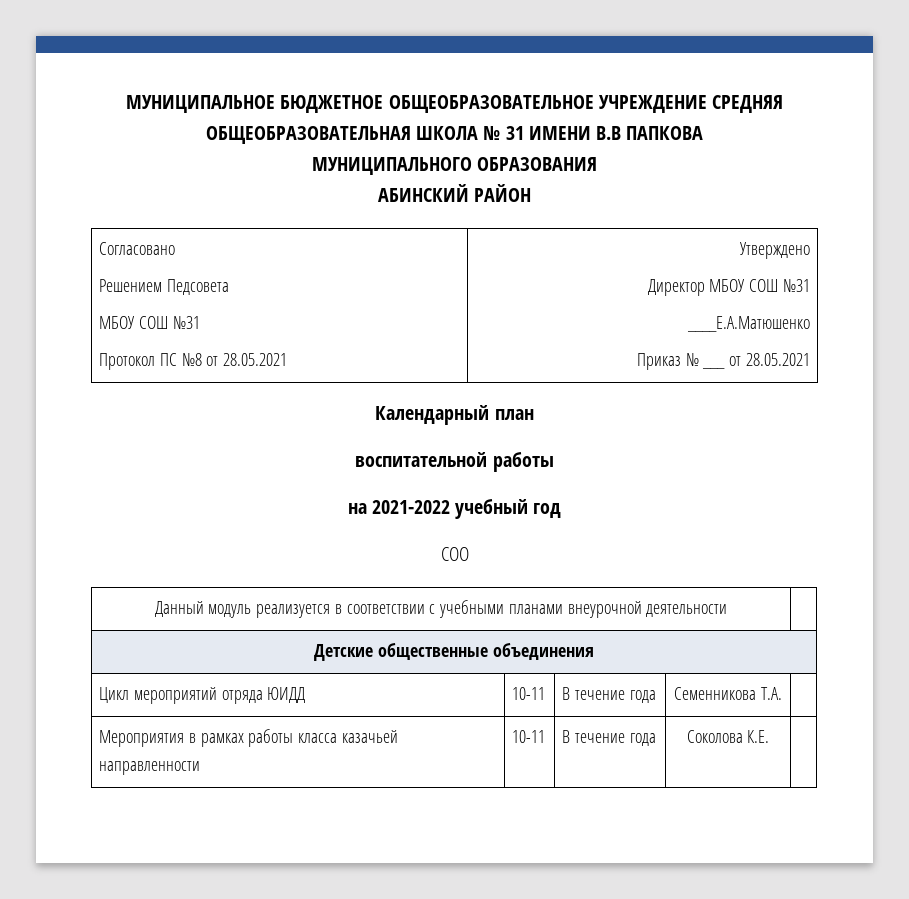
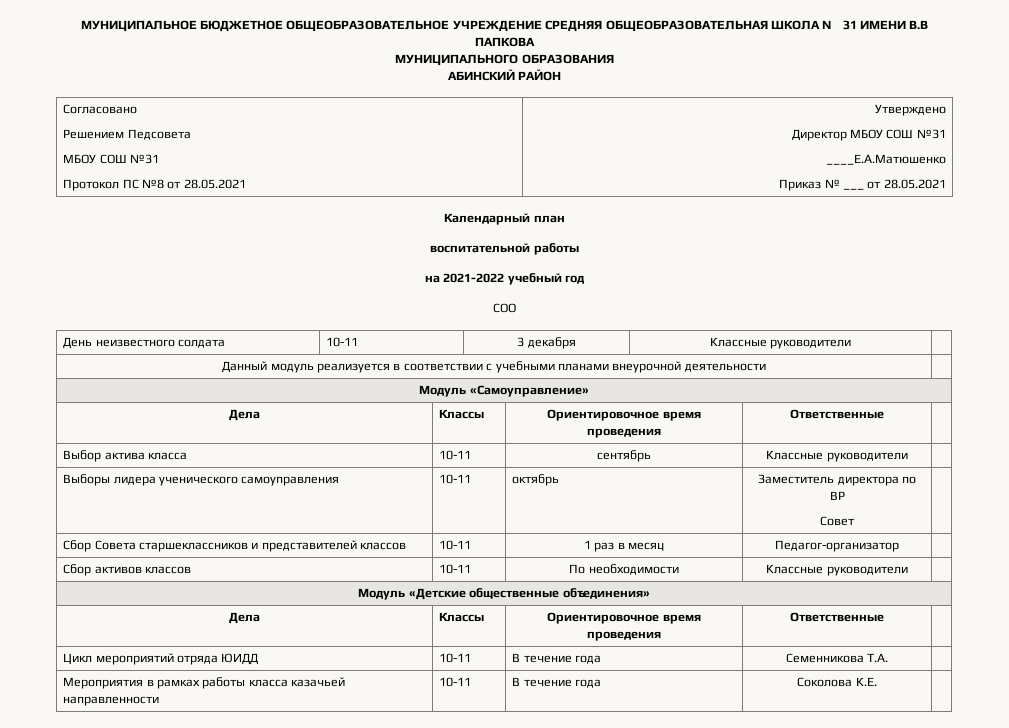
(469, 554) none -> [63,337,225,349] [326,337,359,347] [517,337,576,349] [709,337,852,349] // День неизвестного солдата | 10-11 | 3 декабря | Классные руководители |
[314,643,594,661] Детские общественные объединения -> [419,385,589,397] [229,409,260,421] [439,409,485,419] [547,409,701,421] [587,428,661,438] [790,409,884,419] [63,450,187,462] [439,450,472,460] [597,450,651,462] [766,450,908,462] [63,474,340,486] [439,474,472,484] [512,474,560,486] [758,474,916,486] [829,491,845,500] [820,516,855,526] [63,540,407,552] [439,540,472,550] [583,540,665,552] [775,540,899,552] [63,564,191,576] [439,564,472,574] [569,564,679,575] [766,564,908,576] [358,588,650,600] [229,612,260,624] [439,612,485,622] [547,612,701,624] [587,631,661,641] [790,612,884,622] Модуль «Самоуправление» // Дела | Классы | Ориентировочное время проведения | Ответственные | // Выбор актива класса | 10-11 | сентябрь | Классные руководители | // Выборы лидера ученического самоуправления | 10-11 | октябрь | Заместитель директора по ВР // Совет | // Сбор Совета старшеклассников и представителей классов | 10-11 | 1 раз в месяц | Педагог-организатор | // Сбор активов классов | 10-11 | По необходимости | Классные руководители | // Модуль «Детские общественные объединения» // Дела | Классы | Ориентировочное время проведения | Ответственные |

